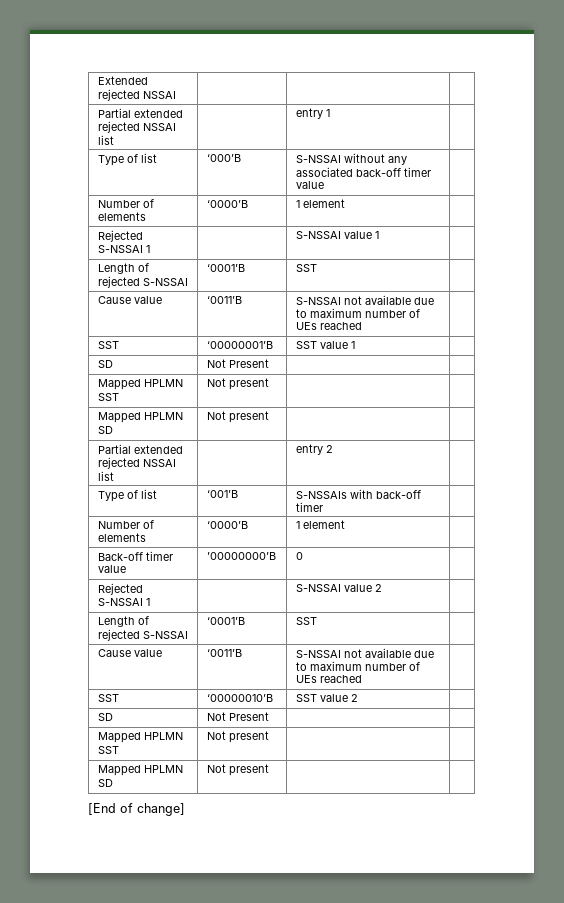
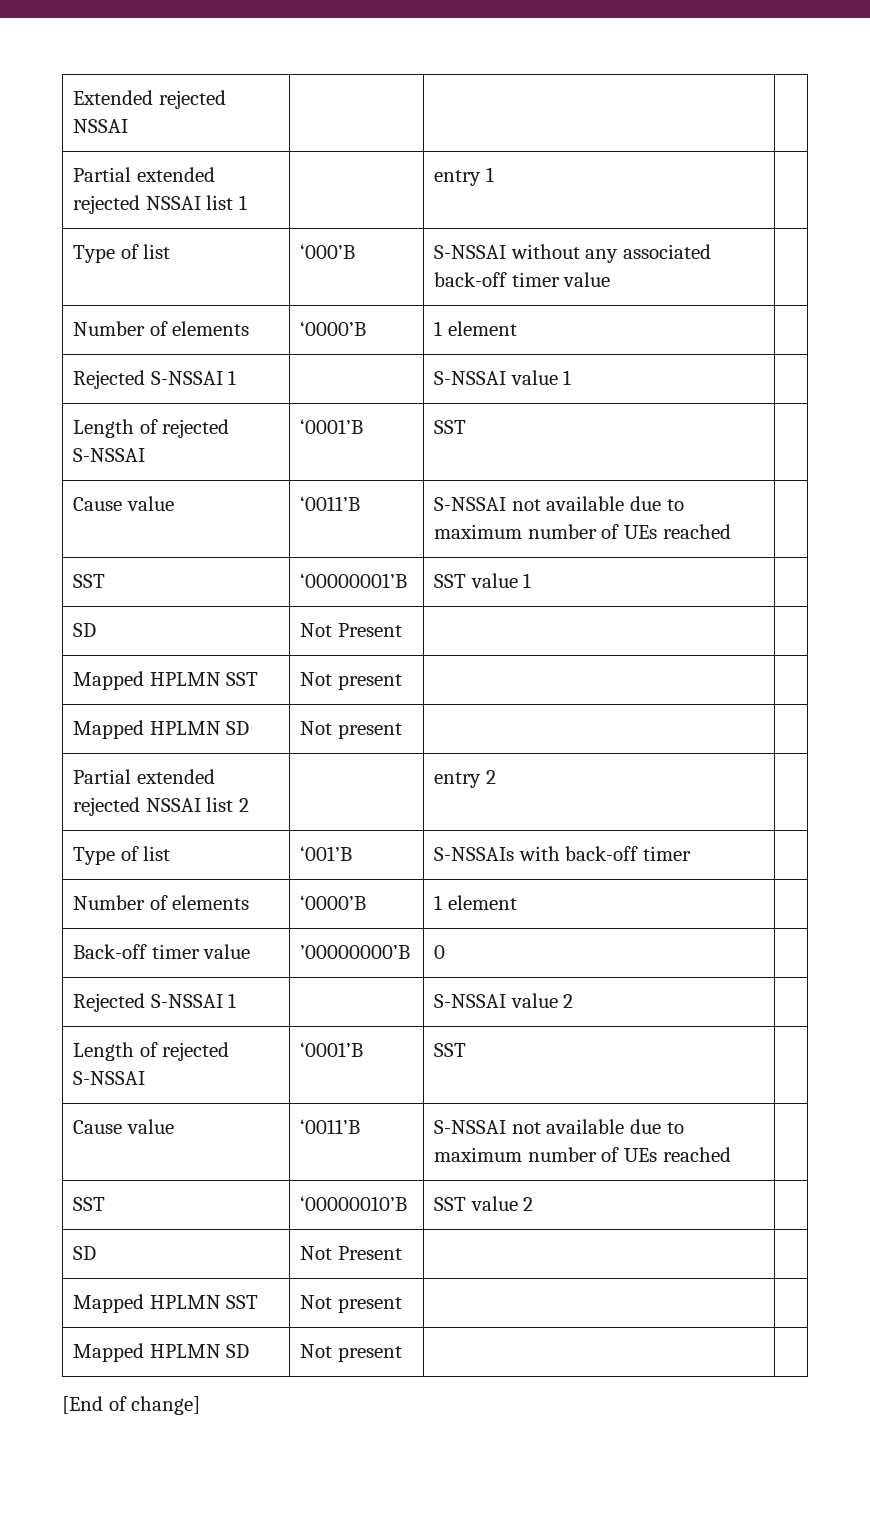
(114, 140) none -> [238,195,247,210] 1
(114, 476) none -> [238,798,249,812] 2

